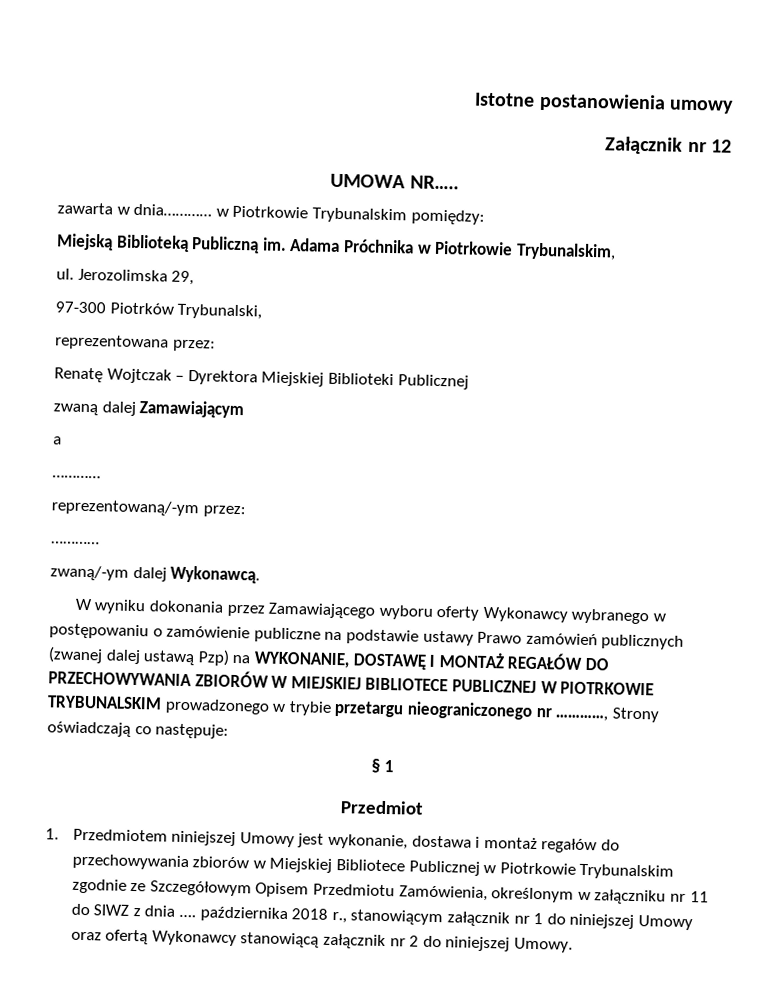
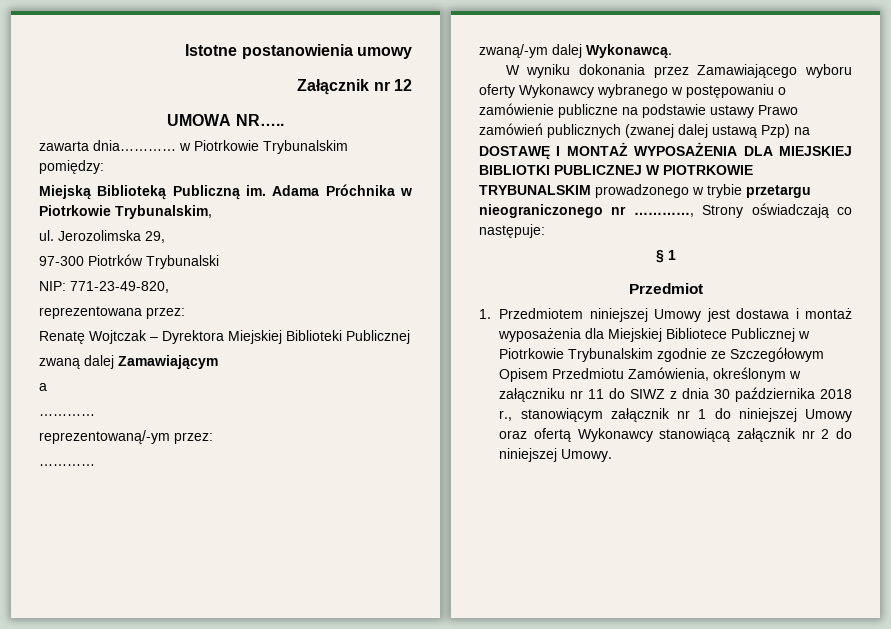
[116,206,130,215] w -> (89, 146) none
[177,303,263,320] Trybunalski, -> [146,255,219,269] [39,281,169,293] Trybunalski // NIP: 771-23-49-820,
[253,651,350,669] WYKONANIE, -> (810, 131) none
[507,652,609,671] [48,670,449,692] REGAŁÓW DO PRZECHOWYWANIA ZBIORÓW W MIEJSKIEJ BIBLIOTECE -> [634,142,852,156] [479,165,550,175] WYPOSAŻENIA DLA MIEJSKIEJ BIBLIOTKI
[327,833,408,850] wykonanie, -> (730, 315) none
[541,838,620,854] [71,853,266,871] regałów do przechowywania zbiorów w -> [498,328,605,342] wyposażenia dla
[178,914,196,918] …. -> [714,389,731,399] 30

